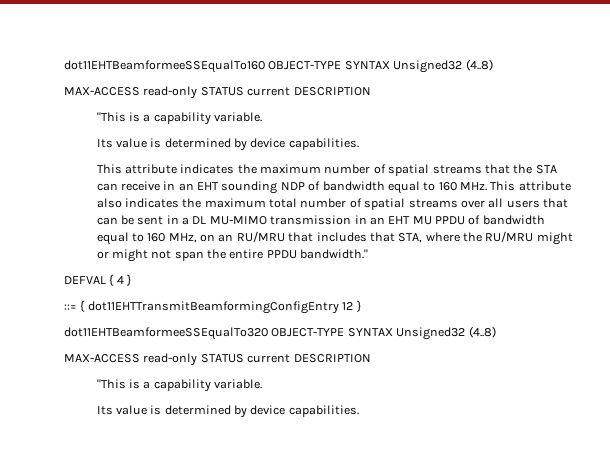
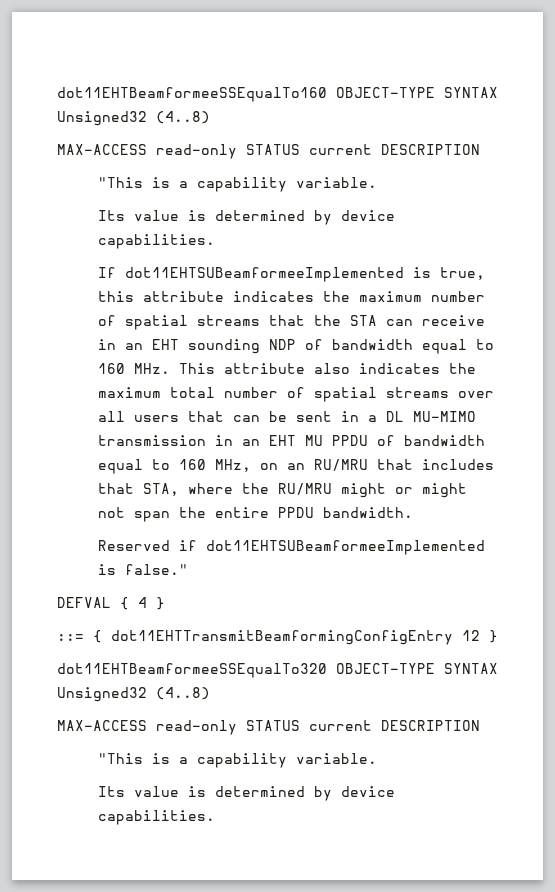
[96,164,122,174] This -> [98,267,486,282] [98,291,135,302] If dot11EHTSUBeamformeeImplemented is true, this
[300,249,369,259] bandwidth." -> [323,507,414,518] [98,540,486,555] [98,564,189,575] bandwidth. // Reserved if dot11EHTSUBeamformeeImplemented is false."

